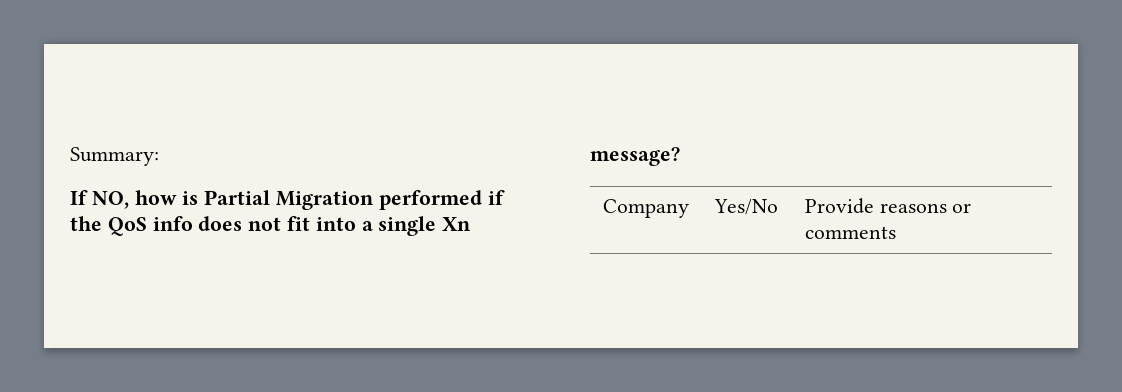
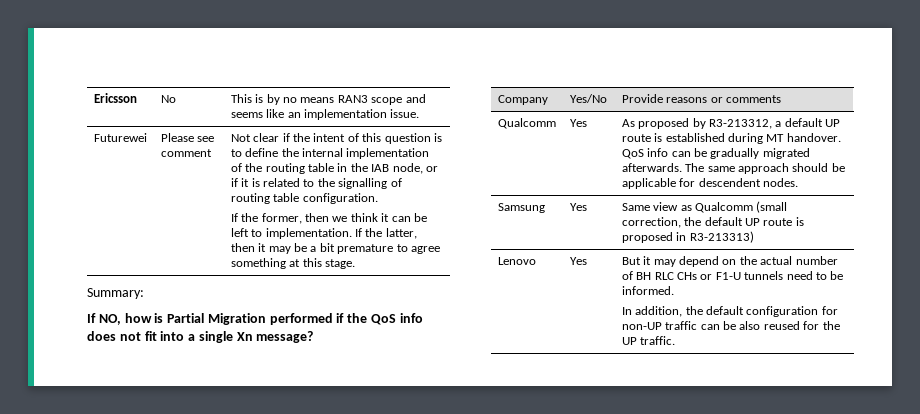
(70, 156) none -> [93,93,137,103] [160,95,176,103] [230,94,426,105] [230,109,420,120] [93,133,147,142] [160,133,215,142] [160,149,212,157] [230,133,442,144] [230,148,430,159] [230,163,438,174] [230,178,402,189] [230,193,378,204] [230,213,427,224] [230,228,417,239] [230,243,440,254] [230,258,356,269] Ericsson | No | This is by no means RAN3 scope and seems like an implementation issue. // Futurewei | Please see comment | Not clear if the intent of this question is to define the internal implementation of the routing table in the IAB node, or if it is related to the signalling of routing table configuration. // If the former, then we think it can be left to implementation. If the latter, then it may be a bit premature to agree something at this stage. //
(896, 232) none -> [497,118,556,129] [569,119,587,127] [621,118,841,129] [621,133,841,144] [621,148,810,159] [621,163,845,174] [621,178,799,189] [497,203,545,213] [569,203,587,211] [621,201,788,213] [621,217,804,228] [621,231,754,243] [497,257,536,265] [569,257,587,265] [621,256,838,267] [621,271,844,280] [621,286,674,295] [621,306,838,317] [621,321,840,330] [621,336,676,345] // Qualcomm | Yes | As proposed by R3-213312, a default UP route is established during MT handover. QoS info can be gradually migrated afterwards. The same approach should be applicable for descendent nodes. // Samsung | Yes | Same view as Qualcomm (small correction, the default UP route is proposed in R3-213313) // Lenovo | Yes | But it may depend on the actual number of BH RLC CHs or F1-U tunnels need to be informed. // In addition, the default configuration for non-UP traffic can be also reused for the UP traffic.

